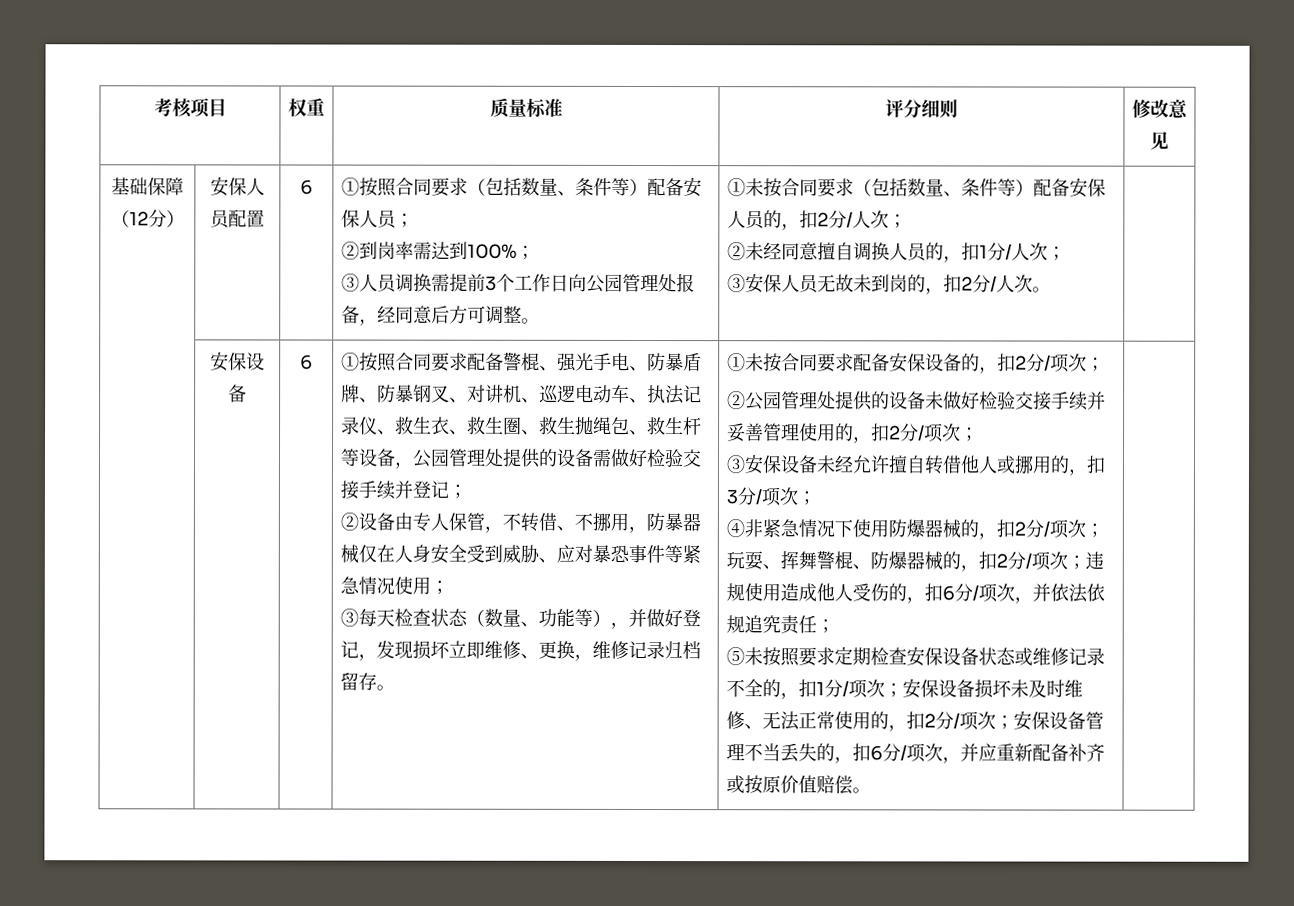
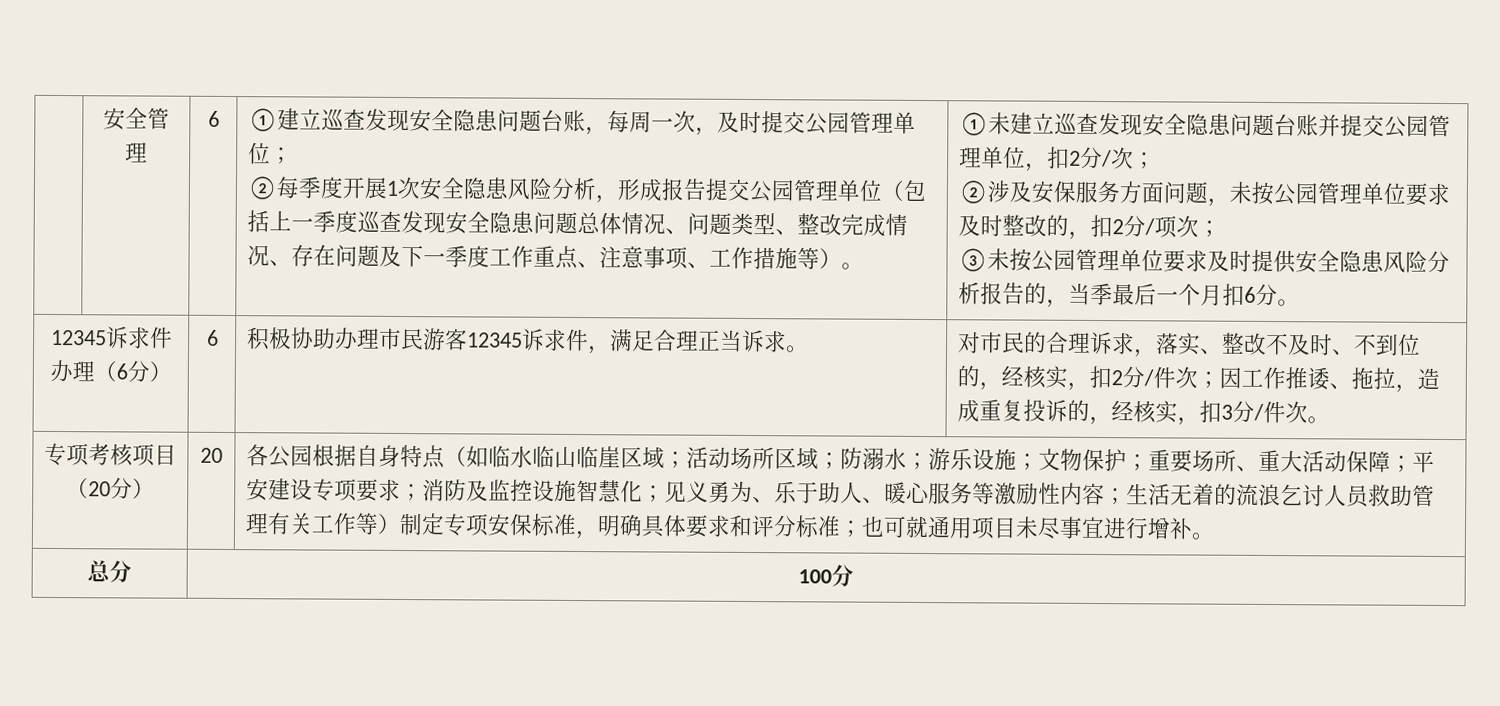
[153,98,227,118] [288,98,325,117] [489,97,563,118] [885,99,958,119] [1132,98,1188,119] [1150,131,1169,150] [111,177,184,196] [110,209,185,228] [210,176,265,197] [210,209,265,229] [300,179,313,195] [340,177,702,198] [340,209,414,229] [340,241,535,260] [340,273,695,293] [340,305,540,326] [726,177,1106,198] [726,210,907,231] [726,242,1066,263] [726,273,1051,295] [210,351,265,372] [228,384,247,403] [300,354,313,370] [340,351,702,372] [340,384,702,405] [340,416,702,436] [339,448,702,469] [339,480,467,500] [339,512,701,533] [339,543,701,564] [339,576,449,595] [339,608,701,629] [339,640,701,661] [339,672,395,691] [726,352,1105,374] [726,391,1106,411] [726,423,836,443] 考核项目 | 权重 | 质量标准 | 评分细则 | 修改意见 // 基础保障（12分） | 安保人员配置 | 6 | ①按照合同要求（包括数量、条件等）配备安保人员； // ②到岗率需达到100%； // ③人员调换需提前3个工作日向公园管理处报备，经同意后方可调整。 | ①未按合同要求（包括数量、条件等）配备安保人员的，扣2分/人次； // ②未经同意擅自调换人员的，扣1分/人次； // ③安保人员无故未到岗的，扣2分/人次。 | // | 安保设备 | 6 | ①按照合同要求配备警棍、强光手电、防暴盾牌、防暴钢叉、对讲机、巡逻电动车、执法记录仪、救生衣、救生圈、救生抛绳包、救生杆等设备，公园管理处提供的设备需做好检验交接手续并登记； // ②设备由专人保管，不转借、不挪用，防暴器械仅在人身安全受到威胁、应对暴恐事件等紧急情况使用； // ③每天检查状态（数量、功能等），并做好登记，发现损坏立即维修、更换，维修记录归档留存。 | ①未按合同要求配备安保设备的，扣2分/项次； // ②公园管理处提供的设备未做好检验交接手续并妥善管理使用 -> [103,107,170,131] [125,142,148,163] [207,110,220,127] [247,108,916,136] [247,142,293,165] [246,176,926,204] [246,210,908,237] [246,244,864,270] [958,112,1451,138] [958,146,1156,172] [957,180,1450,207] [957,214,1047,237] | 安全管理 | 6 | ①建立巡查发现安全隐患问题台账，每周一次，及时提交公园管理单位； // ②每季度开展1次安全隐患风险分析，形成报告提交公园管理单位（包括上一季度巡查发现安全隐患问题总体情况、问题类型、整改完成情况、存在问题及下一季度工作重点、注意事项、工作措施等）。 | ①未建立巡查发现安全隐患问题台账并提交公园管理单位，扣2分/次； // ②涉及安保服务方面问题，未按公园管理单位要求及时整改
[743,454,1105,476] [725,487,816,507] [725,519,1104,540] [725,550,1104,572] [725,583,1105,604] [725,615,835,635] [725,646,1105,667] [725,678,1083,700] [725,710,1104,732] [725,743,1105,764] [725,775,871,795] 安保设备未经允许擅自转借他人或挪用的，扣3分/项次； // ④非紧急情况下使用防爆器械的，扣2分/项次；玩耍、挥舞警棍、防爆器械的，扣2分/项次；违规使用造成他人受伤的，扣6分/项次，并依法依规追究责任； // ⑤未按照要求定期检查安保设备状态或维修记录不全的，扣1分/项次；安保设备损坏未及时维修、无法正常使用的，扣2分/项次；安保设备管理不当丢失的，扣6分/项次，并应重新配备补齐或按原价值赔偿。 | -> [986,248,1450,274] [957,282,1300,308] [50,326,173,349] [49,359,172,383] [206,329,219,346] [246,327,809,355] [957,331,1421,358] [956,365,1440,393] [956,399,1330,426] [44,442,177,467] [66,477,155,500] [200,447,223,463] [245,444,1435,473] [245,478,1435,508] [244,512,1214,540] [87,560,132,583] [798,564,854,587] 未按公园管理单位要求及时提供安全隐患风险分析报告的，当季最后一个月扣6分。 // 12345诉求件办理（6分） | 6 | 积极协助办理市民游客12345诉求件，满足合理正当诉求。 | 对市民的合理诉求，落实、整改不及时、不到位的，经核实，扣2分/件次；因工作推诿、拖拉，造成重复投诉的，经核实，扣3分/件次。 // 专项考核项目（20分） | 20 | 各公园根据自身特点（如临水临山临崖区域；活动场所区域；防溺水；游乐设施；文物保护；重要场所、重大活动保障；平安建设专项要求；消防及监控设施智慧化；见义勇为、乐于助人、暖心服务等激励性内容；生活无着的流浪乞讨人员救助管理有关工作等）制定专项安保标准，明确具体要求和评分标准；也可就通用项目未尽事宜进行增补。 // 总分 | 100分

